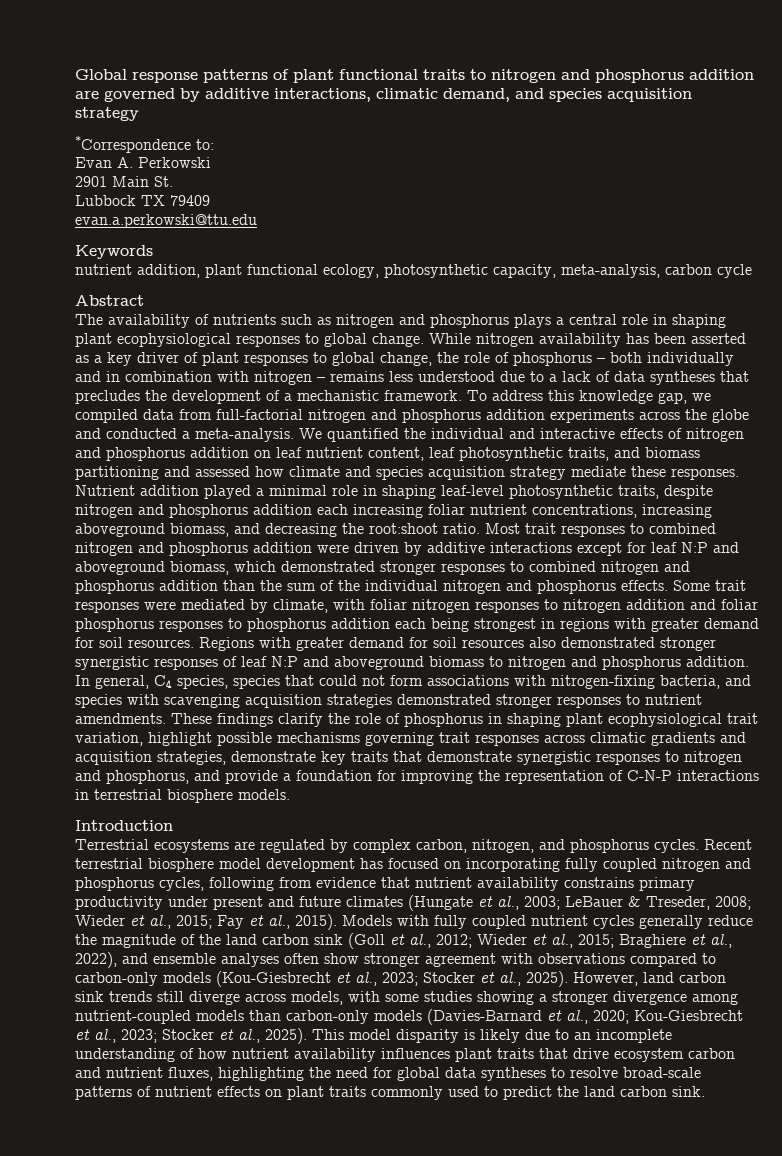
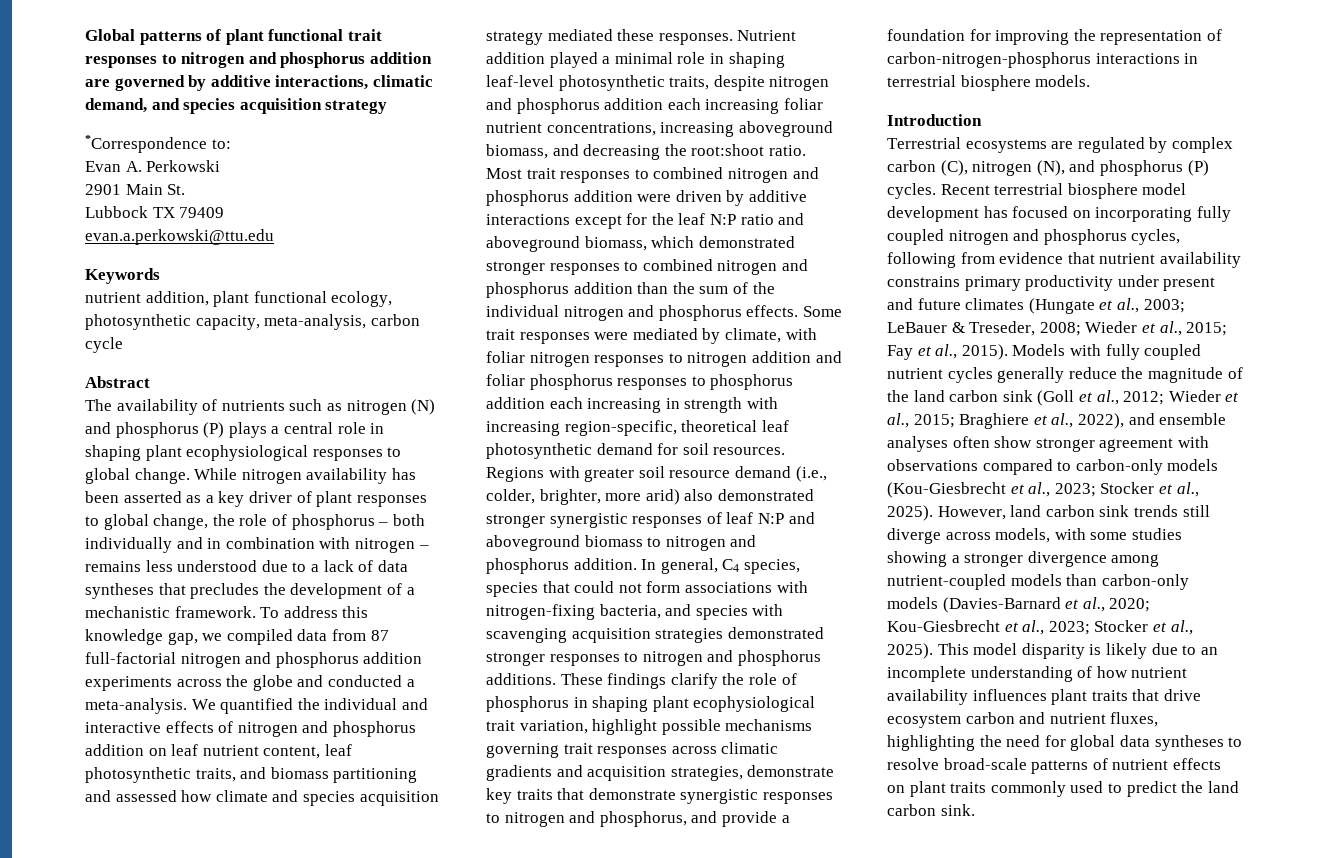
[132,72,198,83] response -> (135, 35) none
[423,69,465,80] traits -> [347,29,382,41] [85,56,157,68] trait responses
[399,314,509,328] and phosphorus -> [411,399,436,415] [85,422,225,438] (N) and phosphorus (P)
(212, 414) none -> [370,630,389,641] 87
[571,466,626,477] mediate -> [547,29,613,41] mediated
[651,542,708,553] leaf N:P -> [651,213,774,225] the leaf N:P ratio
[431,618,699,632] being strongest in regions with greater -> [587,397,778,413] [486,420,789,436] [486,443,592,459] increasing in strength with increasing region-specific, theoretical leaf photosynthetic
[349,637,524,648] demand for soil resources -> [638,466,827,482] [486,489,680,505] soil resource demand (i.e., colder, brighter, more arid)
[645,694,702,705] [75,713,166,724] nutrient amendments. -> [642,650,821,666] [486,673,556,685] nitrogen and phosphorus additions.
[627,770,672,781] C-N-P -> [887,52,1091,68] carbon-nitrogen-phosphorus
[416,839,649,853] carbon, nitrogen, and phosphorus -> [887,160,1209,176] carbon (C), nitrogen (N), and phosphorus (P)

